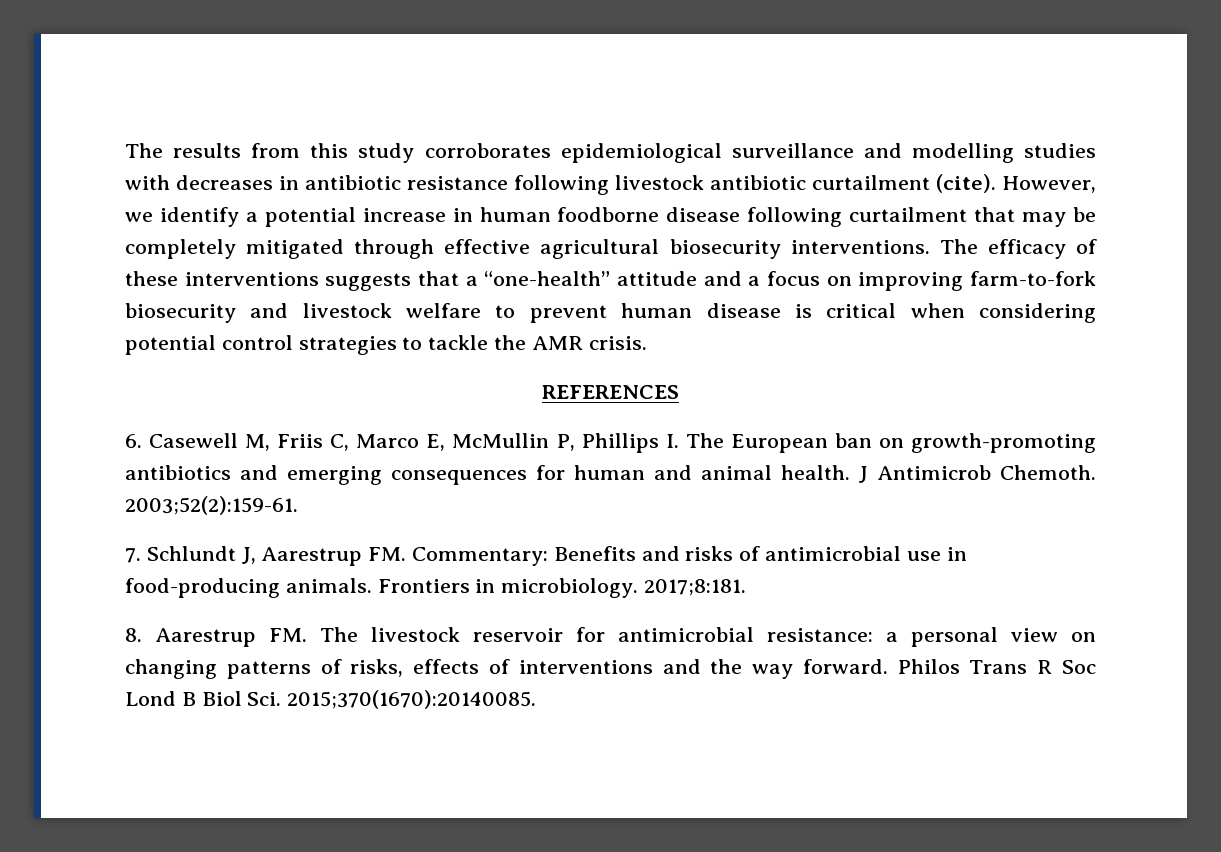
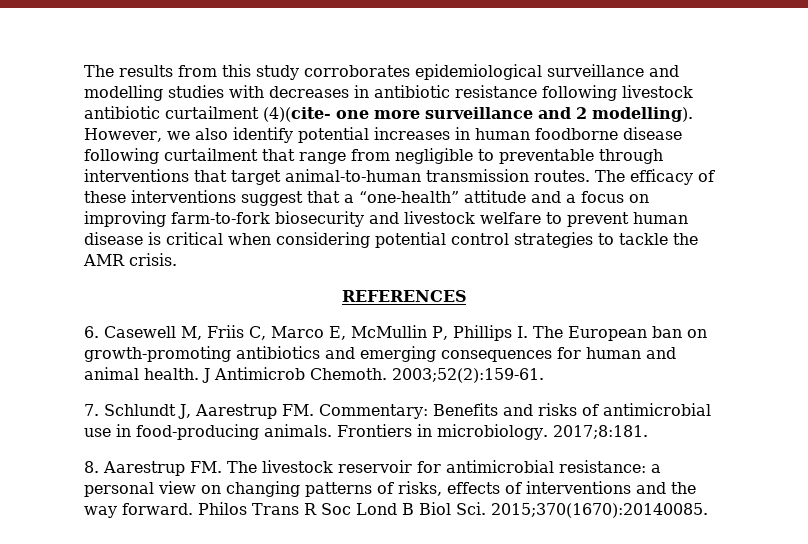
[936,174,1096,193] [125,207,446,227] (cite). However, we identify a potential increase -> [263,107,693,122] [84,127,450,143] (4)(cite- one more surveillance and 2 modelling). However, we also identify potential increases
[1022,207,1096,227] [125,239,930,259] may be completely mitigated through effective agricultural biosecurity interventions. -> [299,148,663,164] [84,169,590,185] range from negligible to preventable through interventions that target animal-to-human transmission routes.
[325,273,412,291] suggests -> [241,191,303,206] suggest

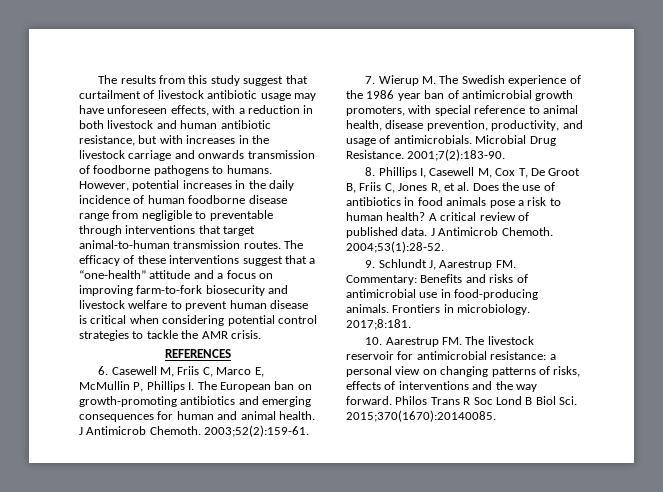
[304,64,679,80] [84,85,693,101] [84,106,693,122] [84,127,682,143] [84,148,295,164] corroborates epidemiological surveillance and modelling studies with decreases in antibiotic resistance following livestock antibiotic curtailment (4)(cite- one more surveillance and 2 modelling). However, we also identify potential increases in human foodborne disease following curtailment that -> [243,75,308,86] [79,90,316,101] [79,105,314,116] [79,120,271,129] [79,135,269,146] [79,150,315,161] [79,165,272,176] [79,180,294,191] [79,195,287,204] suggest that curtailment of livestock antibiotic usage may have unforeseen effects, with a reduction in both livestock and human antibiotic resistance, but with increases in the livestock carriage and onwards transmission of foodborne pathogens to humans. However, potential increases in the daily incidence of human foodborne disease
(99, 410) none -> [378,75,581,86] [346,90,574,101] [346,105,578,116] [346,120,583,131] [346,135,556,146] [346,149,506,161] [365,167,581,178] [346,182,555,193] [346,197,561,208] [346,212,529,221] [346,227,553,238] [346,241,444,253] [365,260,376,268] Wierup M. The Swedish experience of the 1986 year ban of antimicrobial growth promoters, with special reference to animal health, disease prevention, productivity, and usage of antimicrobials. Microbial Drug Resistance. 2001;7(2):183-90. // 8. Phillips I, Casewell M, Cox T, De Groot B, Friis C, Jones R, et al. Does the use of antibiotics in food animals pose a risk to human health? A critical review of published data. J Antimicrob Chemoth. 2004;53(1):28-52. // 9.
[84,461,99,473] 8. -> [365,337,383,345] 10.

